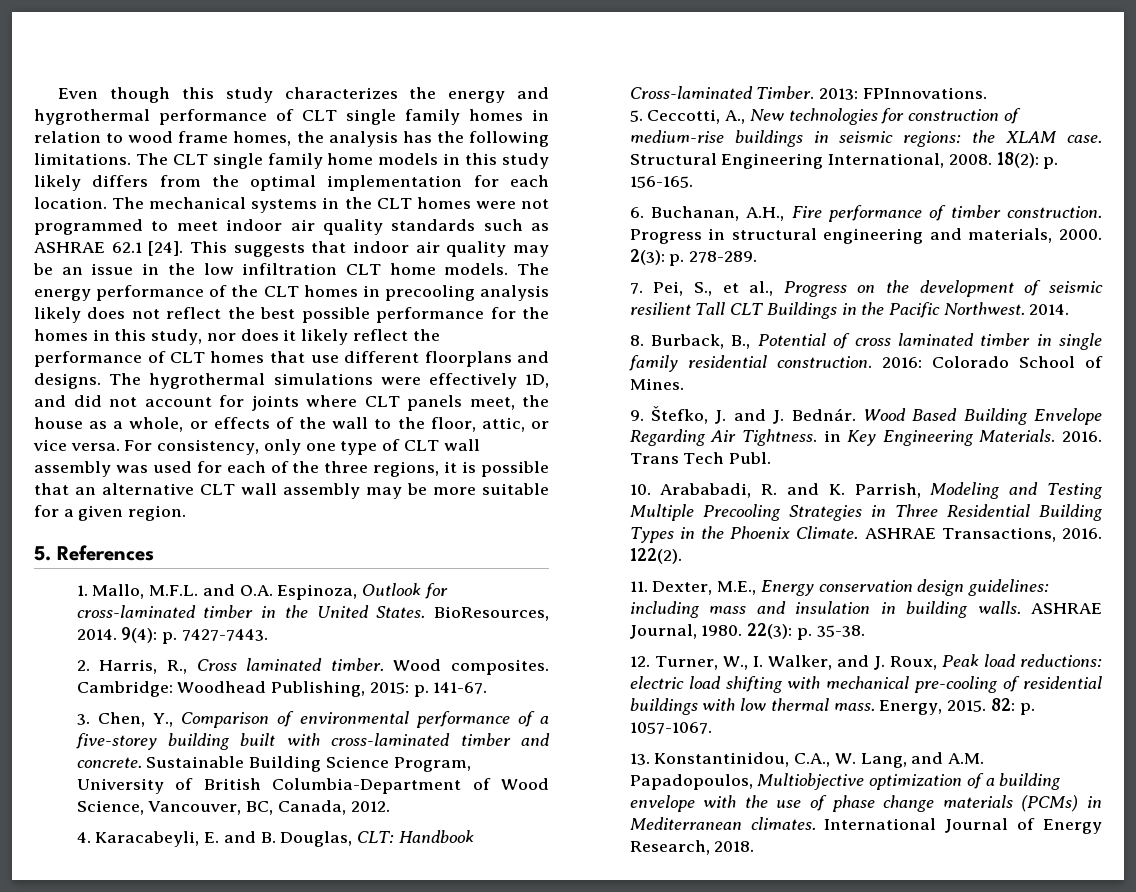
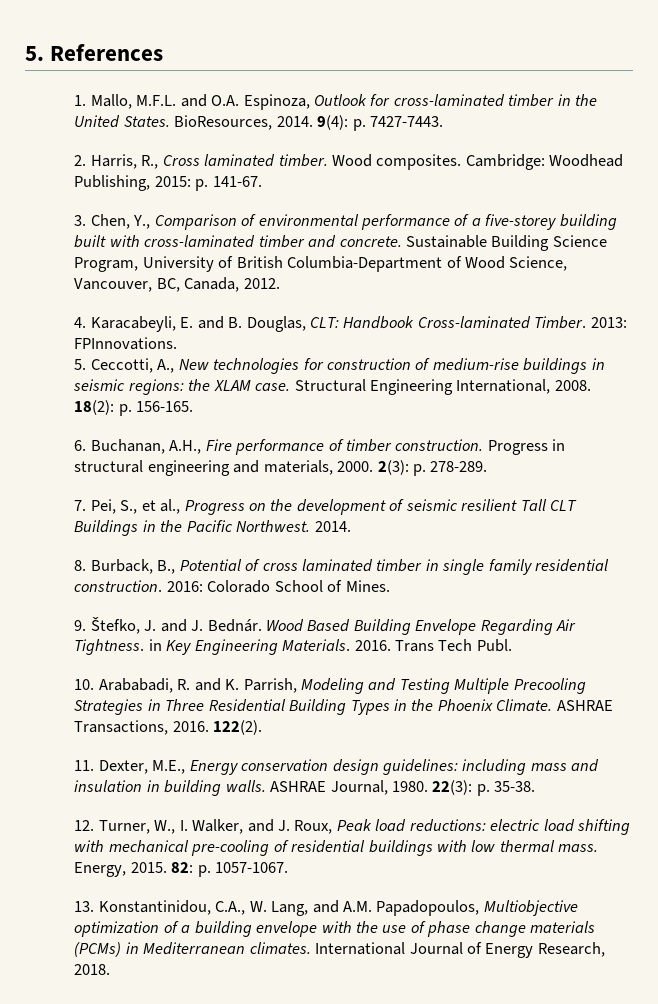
[58,87,549,103] [34,109,550,125] [34,131,549,147] [34,153,549,169] [34,175,549,191] [34,197,549,213] [34,219,549,235] [34,241,549,257] [33,263,550,275] [34,285,549,301] [34,307,550,323] [34,329,440,345] [34,351,549,367] [34,373,549,389] [34,395,549,411] [34,417,549,432] [33,439,480,455] [34,461,550,477] [34,483,549,499] [34,505,187,521] Even though this study characterizes the energy and hygrothermal performance of CLT single family homes in relation to wood frame homes, the analysis has the following limitations. The CLT single family home models in this study likely differs from the optimal implementation for each location. The mechanical systems in the CLT homes were not programmed to meet indoor air quality standards such as ASHRAE 62.1 [24]. This suggests that indoor air quality may be an issue in the low infiltration CLT home models. The energy performance of the CLT homes in precooling analysis likely does not reflect the best possible performance for the homes in this study, nor does it likely reflect the performance of CLT homes that use different floorplans and designs. The hygrothermal simulations were effectively 1D, and did not account for joints where CLT panels meet, the house as a whole, or effects of the wall to the floor, attic, or vice versa. For consistency, only one type of CLT wall assembly was used for each of the three regions, it is possible that an alternative CLT wall assembly may be more suitable for a given region. // -> (25, 53) none

